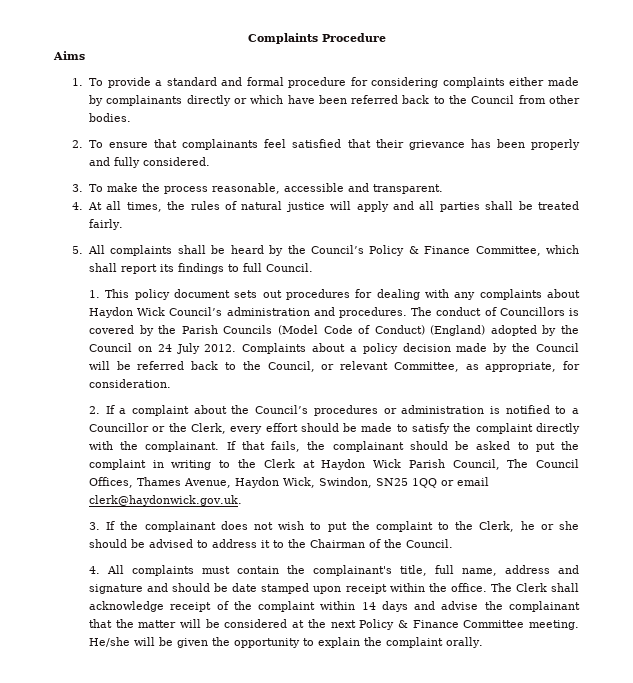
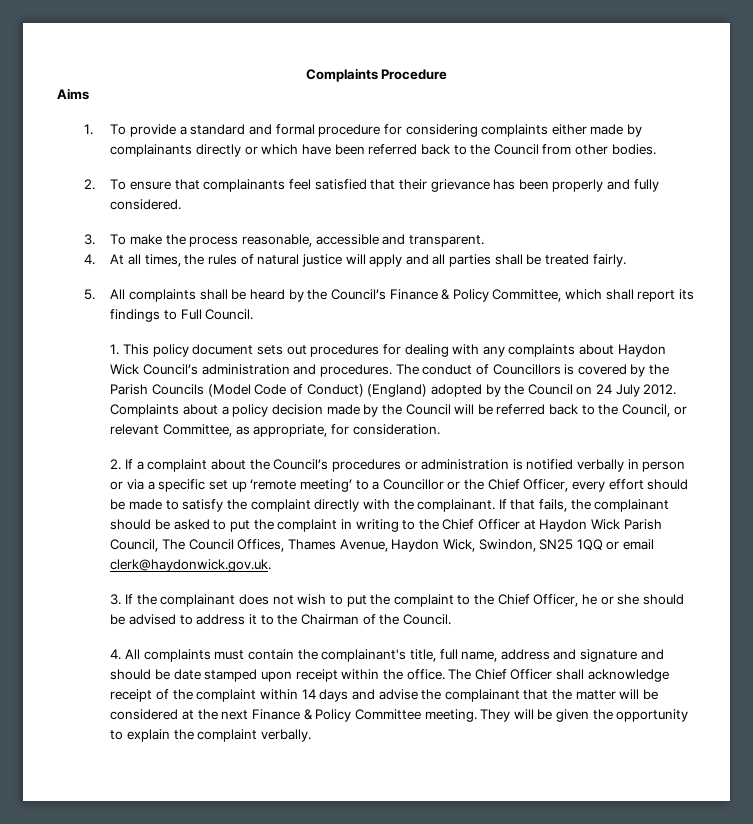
[369,245,471,256] Policy & Finance -> [389,289,489,302] Finance & Policy
[242,263,262,272] full -> [180,309,202,320] Full
(550, 409) none -> [577,459,686,472] [110,479,352,492] verbally in person or via a specific set up ‘remote meeting’
[190,423,226,434] Clerk, -> [487,479,569,492] Chief Officer,
[263,459,295,468] Clerk -> [442,519,521,530] Chief Officer
[479,521,515,532] Clerk, -> [497,594,579,607] Chief Officer,
[515,583,547,592] Clerk -> [474,669,553,680] Chief Officer
[359,619,459,630] Policy & Finance -> [251,709,352,722] Finance & Policy
[88,637,130,647] He/she -> [480,709,511,722] They
[445,637,483,648] orally. -> [260,729,311,742] verbally.

